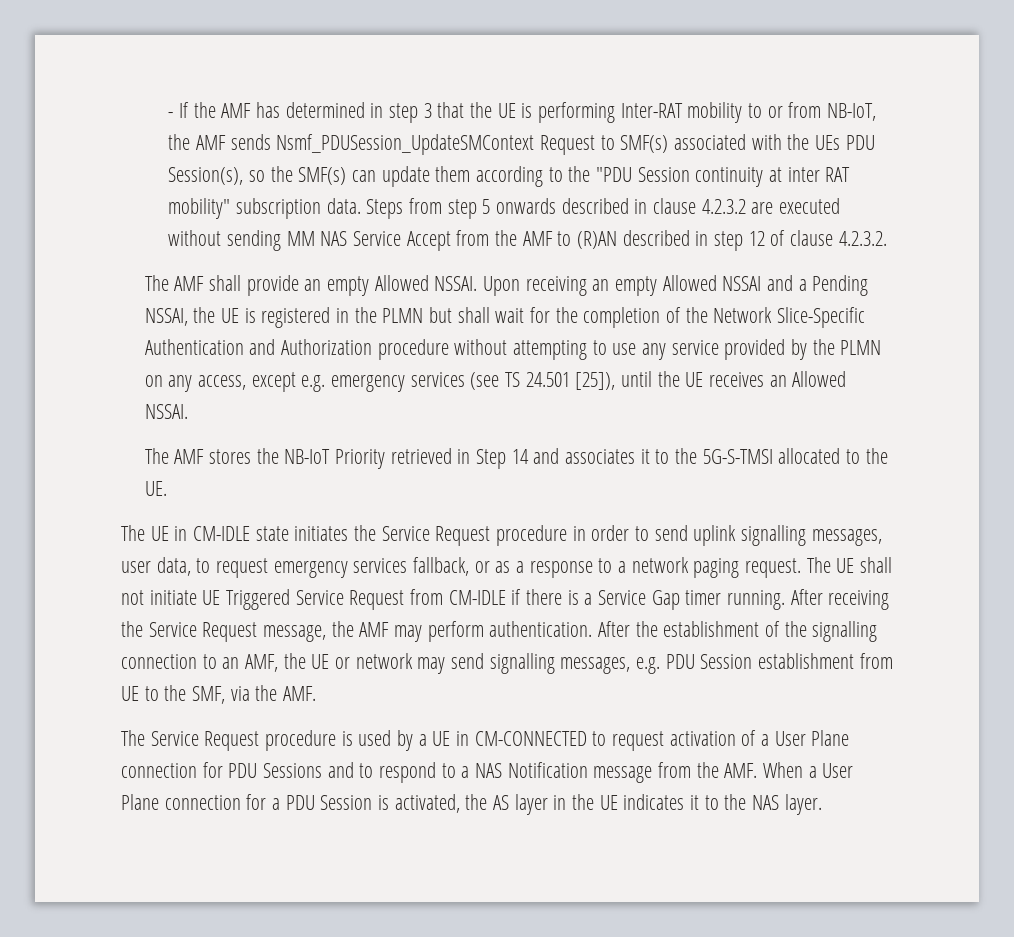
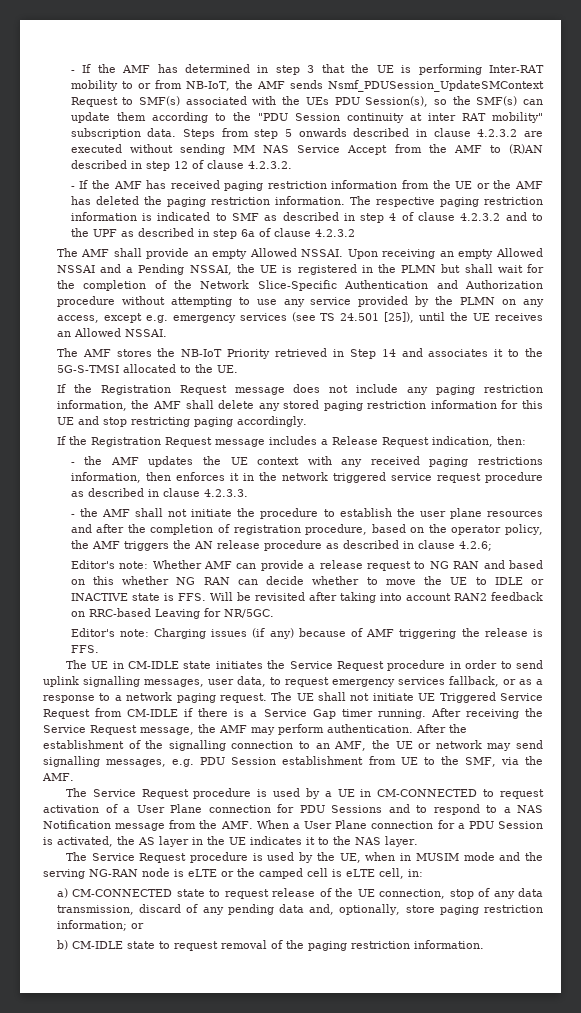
(887, 238) none -> [70,180,544,191] [70,196,543,207] [70,212,543,223] [70,228,355,239] // - If the AMF has received paging restriction information from the UE or the AMF has deleted the paging restriction information. The respective paging restriction information is indicated to SMF as described in step 4 of clause 4.2.3.2 and to the UPF as described in step 6a of clause 4.2.3.2
(167, 488) none -> [56,384,544,395] [56,400,543,411] [56,416,307,427] [56,436,526,447] [70,456,543,467] [70,472,543,483] [70,488,248,497] [70,508,544,519] [70,524,544,535] [70,540,492,551] [70,560,543,571] [70,576,544,585] [70,592,544,603] [70,608,274,619] [70,628,543,639] [70,645,99,653] // If the Registration Request message does not include any paging restriction information, the AMF shall delete any stored paging restriction information for this UE and stop restricting paging accordingly. // If the Registration Request message includes a Release Request indication, then: // - the AMF updates the UE context with any received paging restrictions information, then enforces it in the network triggered service request procedure as described in clause 4.2.3.3. // - the AMF shall not initiate the procedure to establish the user plane resources and after the completion of registration procedure, based on the operator policy, the AMF triggers the AN release procedure as described in clause 4.2.6; // Editor's note: Whether AMF can provide a release request to NG RAN and based on this whether NG RAN can decide whether to move the UE to IDLE or INACTIVE state is FFS. Will be revisited after taking into account RAN2 feedback on RRC-based Leaving for NR/5GC. // Editor's note: Charging issues (if any) because of AMF triggering the release is FFS.
(822, 804) none -> [65,852,543,863] [43,868,423,879] [56,888,544,899] [56,904,543,915] [56,920,144,931] [56,940,484,951] // The Service Request procedure is used by the UE, when in MUSIM mode and the serving NG-RAN node is eLTE or the camped cell is eLTE cell, in: // a) CM-CONNECTED state to request release of the UE connection, stop of any data transmission, discard of any pending data and, optionally, store paging restriction information; or // b) CM-IDLE state to request removal of the paging restriction information.

